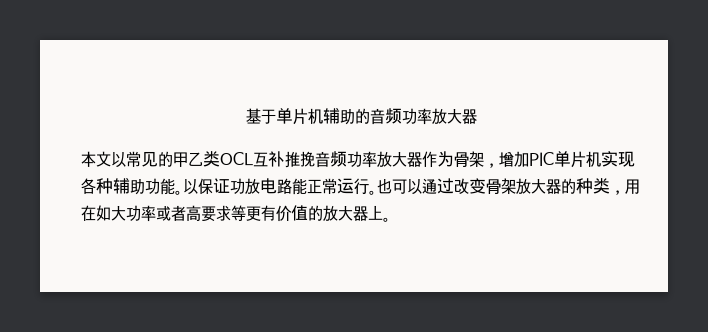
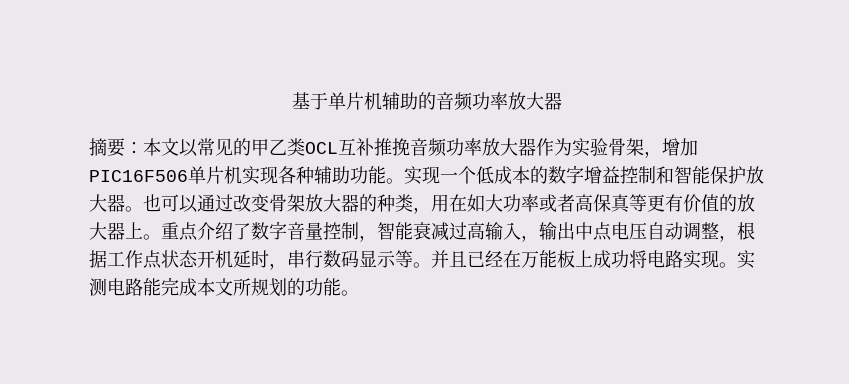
(477, 116) none -> [89,138,143,157] 摘要：
(454, 159) none -> [572,138,608,157] 实验
[529,152,554,166] PIC -> [89,170,188,182] PIC16F506
[183,178,369,195] 以保证功放电路能正常运行 -> [404,165,764,185] [89,194,125,212] 实现一个低成本的数字增益控制和智能保护放大器
[201,205,231,222] 要求 -> [593,194,630,213] 保真
(391, 219) none -> [161,221,755,242] [89,250,755,270] [89,277,359,297] 重点介绍了数字音量控制，智能衰减过高输入，输出中点电压自动调整，根据工作点状态开机延时，串行数码显示等。并且已经在万能板上成功将电路实现。实测电路能完成本文所规划的功能。

